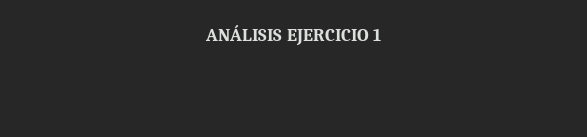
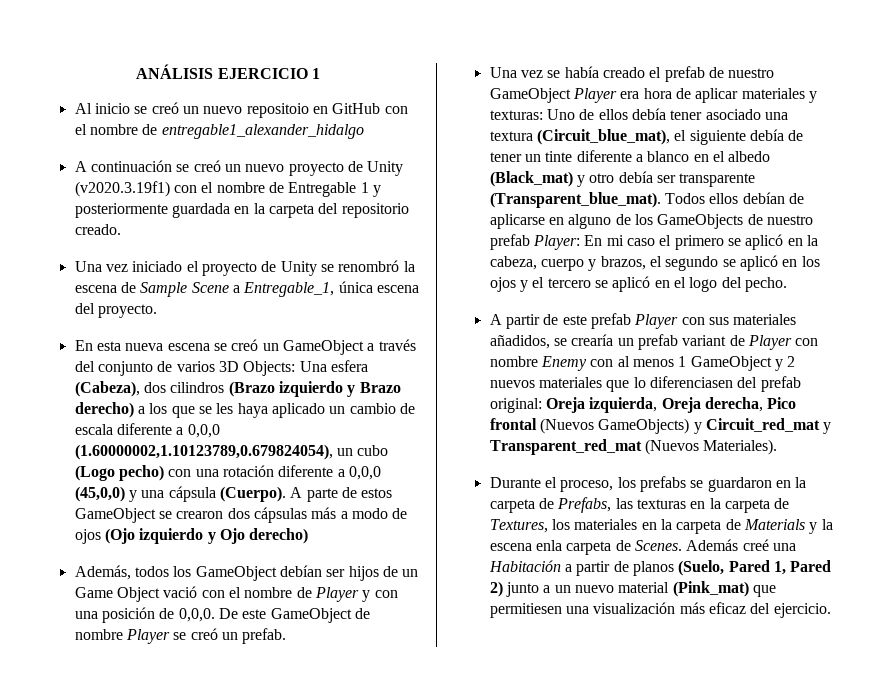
(382, 34) none -> [74,102,408,118] [74,124,364,139] [74,160,404,176] [74,181,381,197] [74,203,409,218] [74,224,121,235] [74,260,415,276] [74,281,419,297] [74,303,157,318] [74,339,416,355] [74,360,368,376] [74,381,401,397] [74,402,415,418] [74,423,220,438] [74,444,389,460] [74,465,381,481] [74,486,393,502] [74,507,408,523] [74,528,309,544] [74,565,419,581] [74,586,398,602] [74,607,370,623] [74,628,287,644] [489,66,775,82] [489,88,817,103] [489,108,788,120] [489,129,804,145] [489,150,771,162] [489,171,756,187] [489,192,804,208] [489,214,813,229] [489,234,818,250] [489,255,820,271] [489,276,787,292] [489,313,797,329] [489,334,819,350] [489,356,796,371] [489,376,801,392] [489,397,797,413] [489,418,832,434] [489,439,778,455] [489,476,807,492] [489,497,790,513] [489,519,833,534] [489,539,796,555] [488,560,832,576] [489,581,776,597] [489,602,831,618] // Al inicio se creó un nuevo repositoio en GitHub con el nombre de entregable1_alexander_hidalgo // A continuación se creó un nuevo proyecto de Unity (v2020.3.19f1) con el nombre de Entregable 1 y posteriormente guardada en la carpeta del repositorio creado. // Una vez iniciado el proyecto de Unity se renombró la escena de Sample Scene a Entregable_1, única escena del proyecto. // En esta nueva escena se creó un GameObject a través del conjunto de varios 3D Objects: Una esfera (Cabeza), dos cilindros (Brazo izquierdo y Brazo derecho) a los que se les haya aplicado un cambio de escala diferente a 0,0,0 (1.60000002,1.10123789,0.679824054), un cubo (Logo pecho) con una rotación diferente a 0,0,0 (45,0,0) y una cápsula (Cuerpo). A parte de estos GameObject se crearon dos cápsulas más a modo de ojos (Ojo izquierdo y Ojo derecho) // Además, todos los GameObject debían ser hijos de un Game Object vació con el nombre de Player y con una posición de 0,0,0. De este GameObject de nombre Player se creó un prefab. // Una vez se había creado el prefab de nuestro GameObject Player era hora de aplicar materiales y texturas: Uno de ellos debía tener asociado una textura (Circuit_blue_mat), el siguiente debía de tener un tinte diferente a blanco en el albedo (Black_mat) y otro debía ser transparente (Transparent_blue_mat). Todos ellos debían de aplicarse en alguno de los GameObjects de nuestro prefab Player: En mi caso el primero se aplicó en la cabeza, cuerpo y brazos, el segundo se aplicó en los ojos y el tercero se aplicó en el logo del pecho. // A partir de este prefab Player con sus materiales añadidos, se crearía un prefab variant de Player con nombre Enemy con al menos 1 GameObject y 2 nuevos materiales que lo diferenciasen del prefab original: Oreja izquierda, Oreja derecha, Pico frontal (Nuevos GameObjects) y Circuit_red_mat y Transparent_red_mat (Nuevos Materiales). // Durante el proceso, los prefabs se guardaron en la carpeta de Prefabs, las texturas en la carpeta de Textures, los materiales en la carpeta de Materials y la escena enla carpeta de Scenes. Además creé una Habitación a partir de planos (Suelo, Pared 1, Pared 2) junto a un nuevo material (Pink_mat) que permitiesen una visualización más eficaz del ejercicio.

